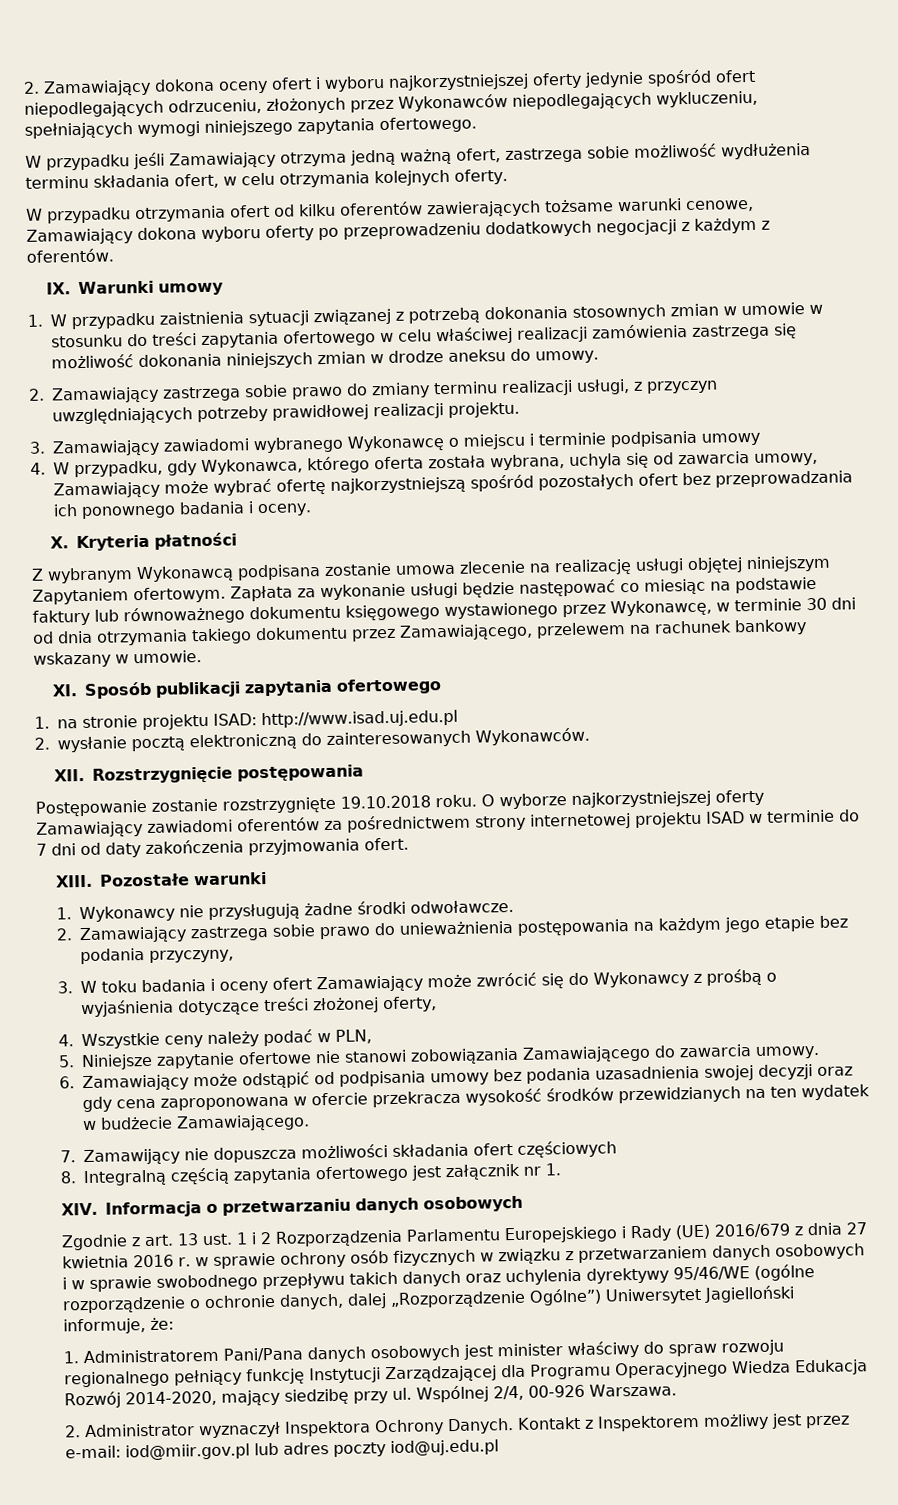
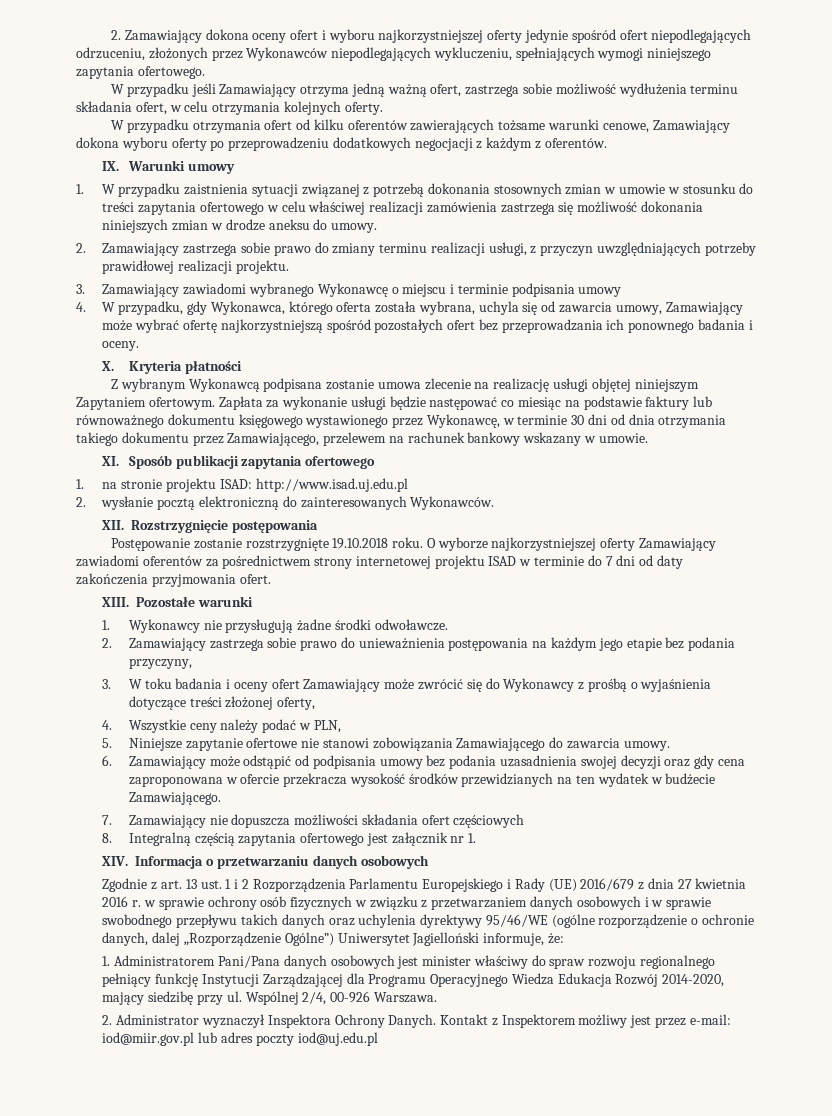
[82,1148,180,1166] Zamawijący -> [128,815,206,828] Zamawiający

